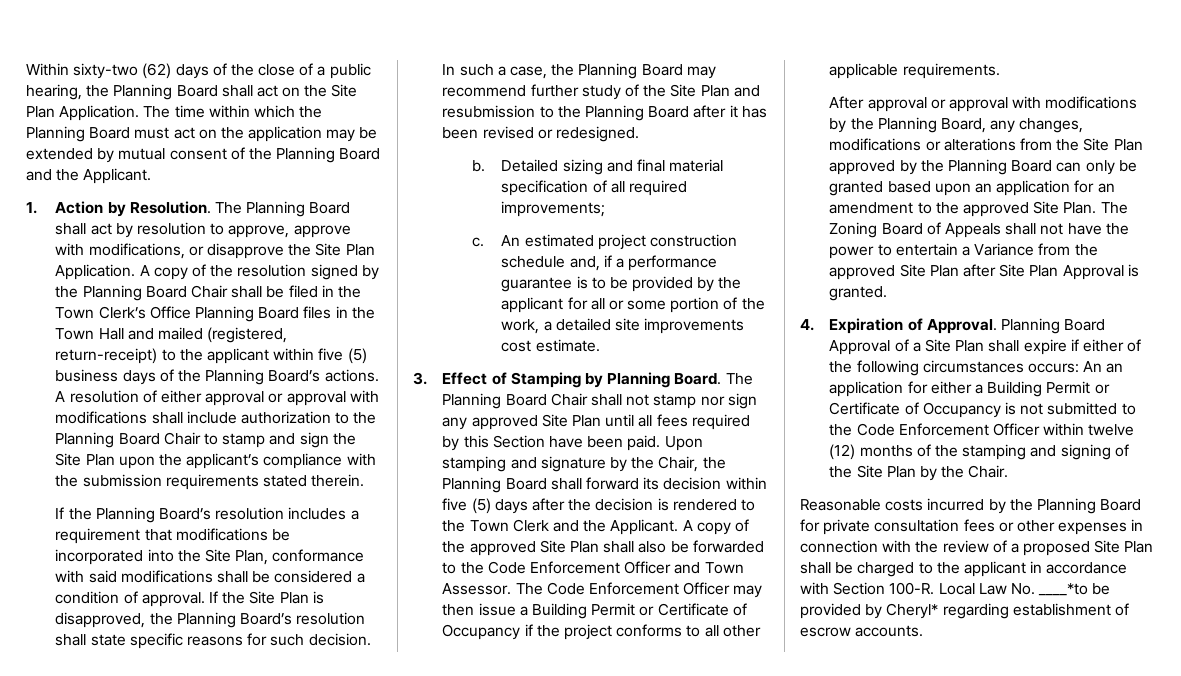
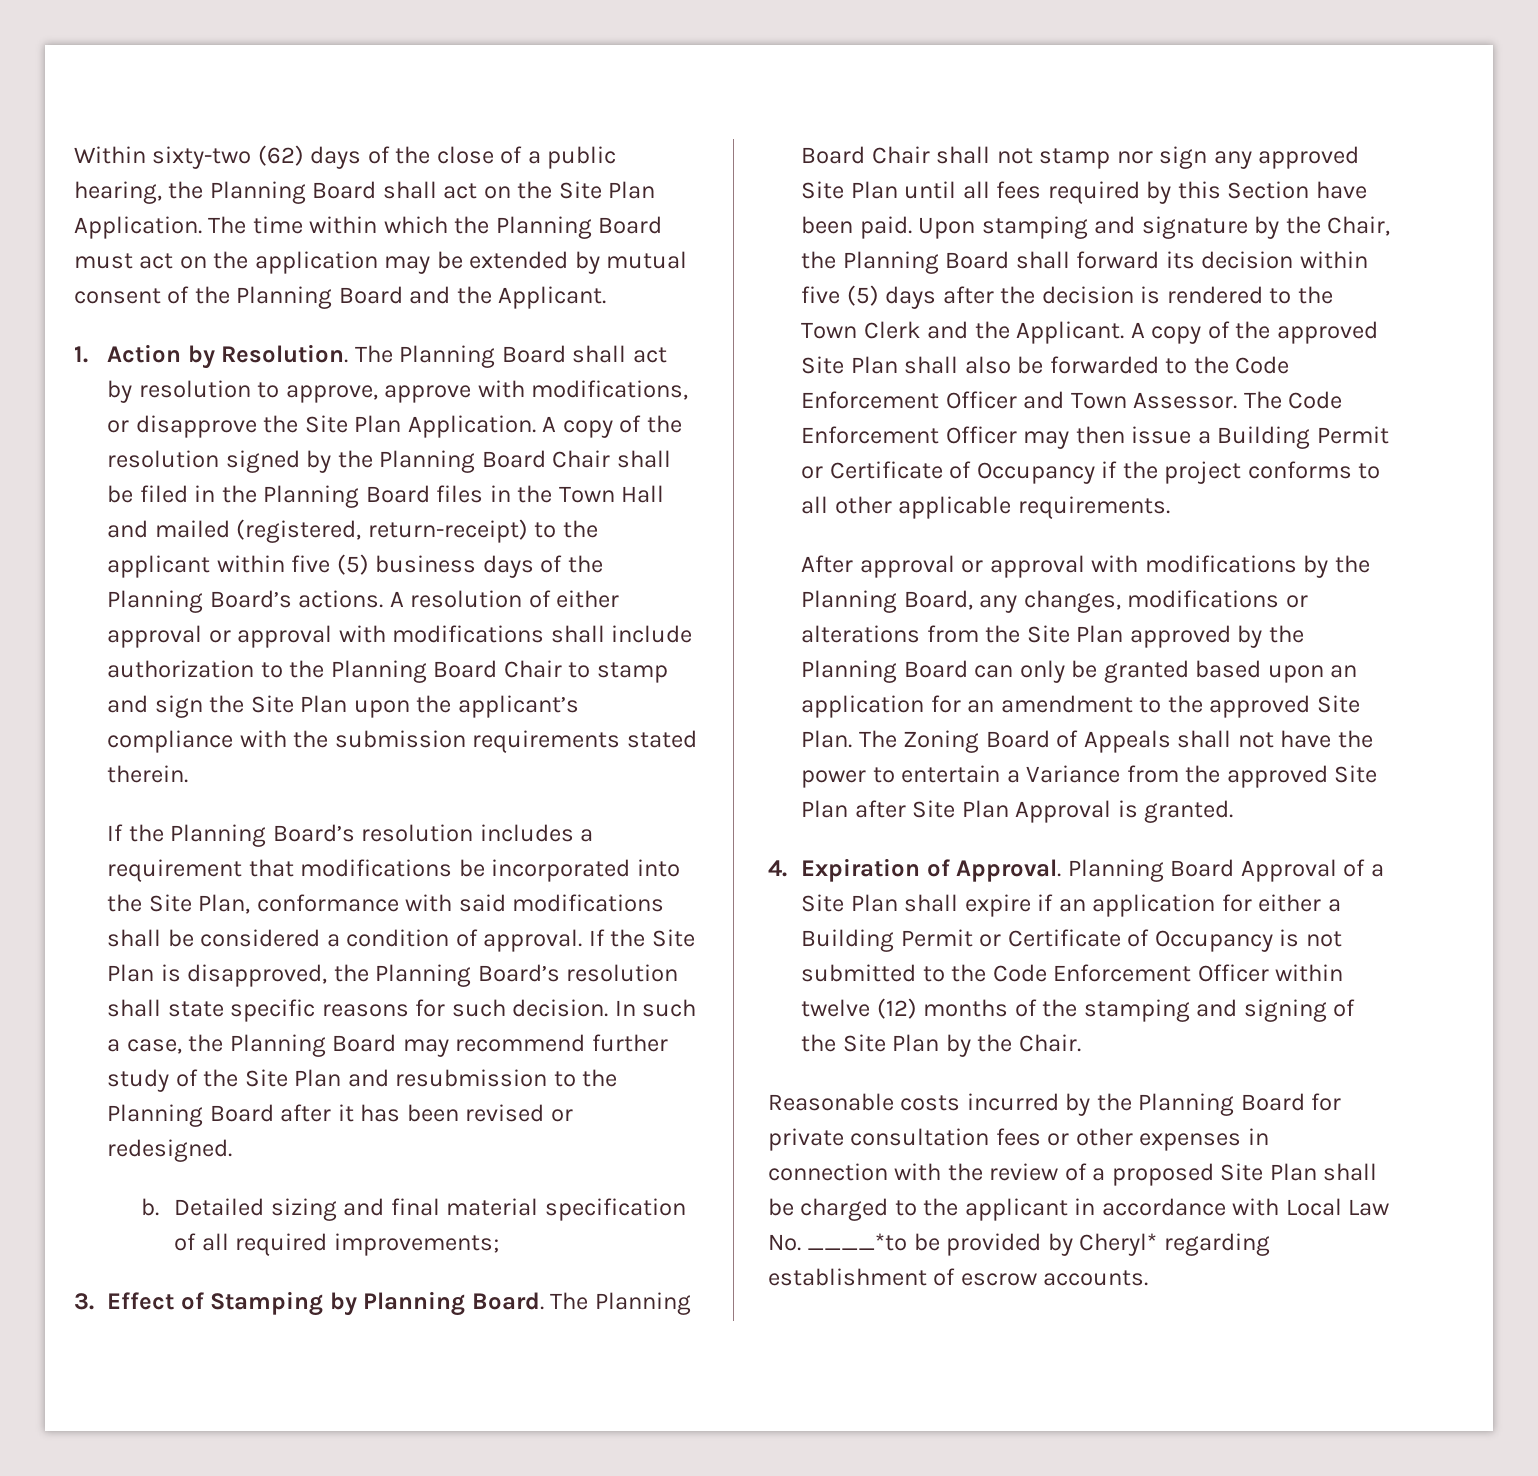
[55,306,191,319] Town Clerk’s Office -> (257, 494) none
[471,234,737,250] [501,255,718,271] [501,276,742,292] [501,297,765,313] [501,318,745,334] [501,339,600,352] // c. An estimated project construction schedule and, if a performance guarantee is to be provided by the applicant for all or some portion of the work, a detailed site improvements cost estimate. -> (499, 1244) none
[1082,339,1142,352] [829,360,1103,376] either of the following circumstances occurs: An -> (1054, 902) none
[833,582,935,595] Section 100-R. -> (1280, 1207) none

